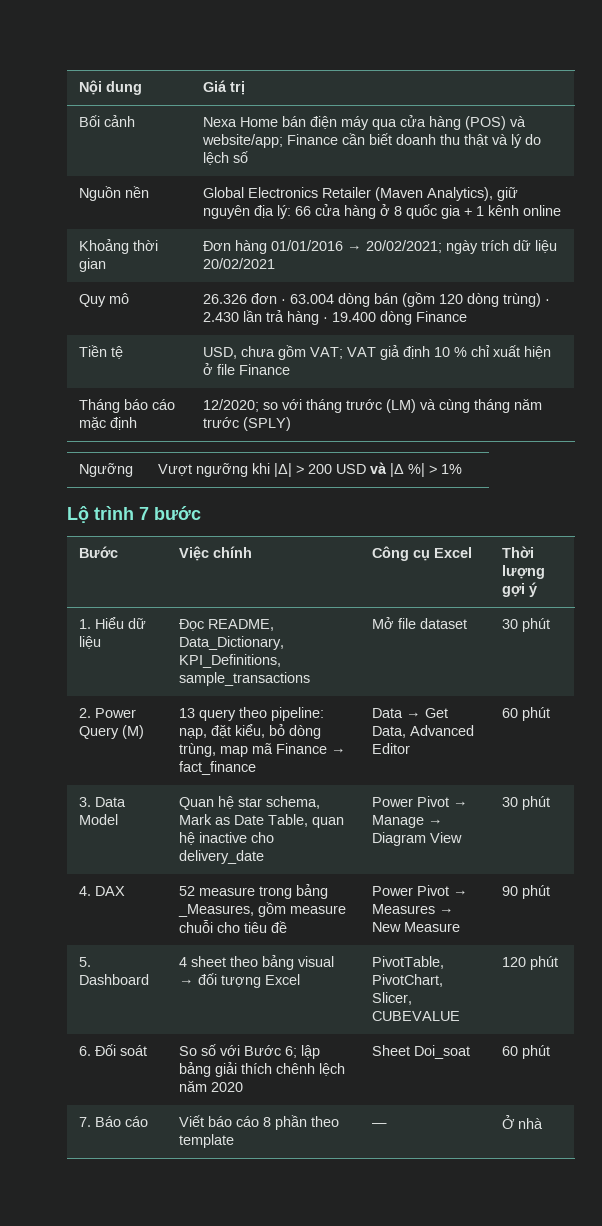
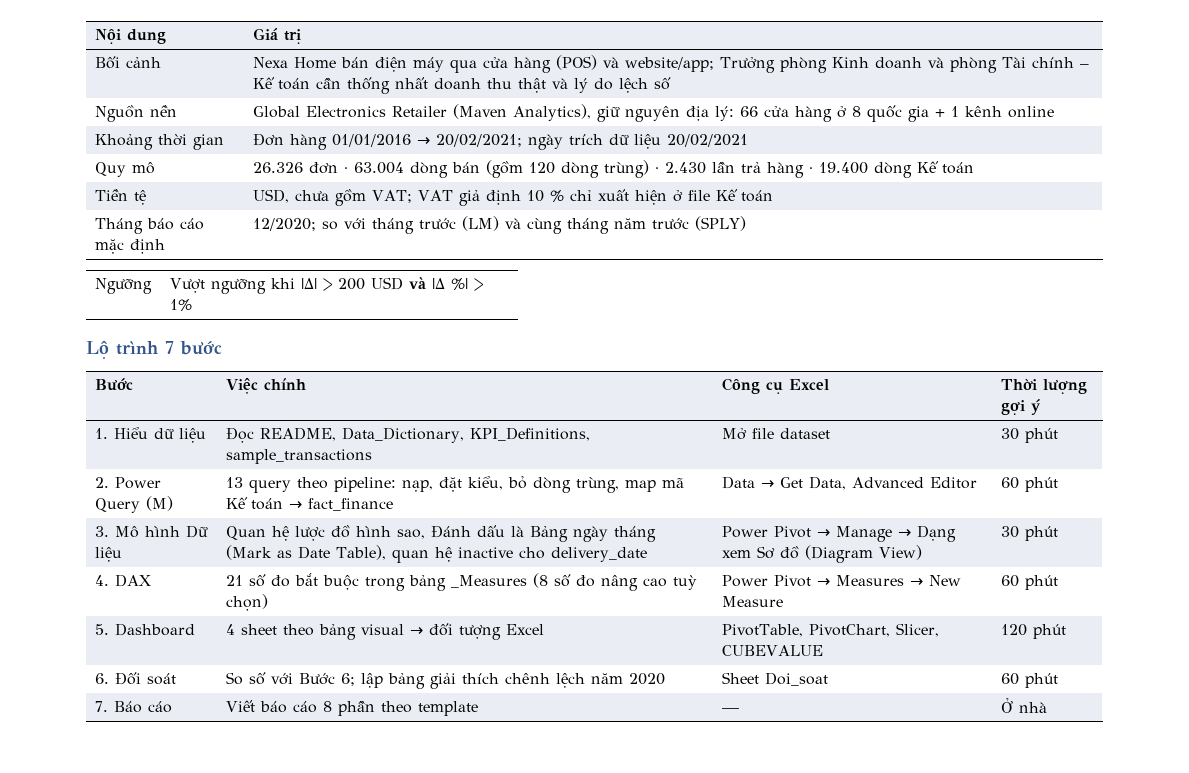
[287,133,393,145] Finance cần biết -> [720,57,1090,73] [253,77,429,94] Trưởng phòng Kinh doanh và phòng Tài chính – Kế toán cần thống nhất
[416,311,468,322] Finance -> [917,161,975,174] Kế toán
[239,364,291,375] Finance -> [716,189,774,202] Kế toán
[276,743,328,754] Finance -> [226,497,284,510] Kế toán
[95,797,127,807] [79,814,119,825] [179,796,321,810] [179,814,213,825] Data Model | Quan hệ star schema, Mark -> [115,525,209,538] [95,547,123,562] [226,525,657,542] [226,545,273,560] Mô hình Dữ liệu | Quan hệ lược đồ hình sao, Đánh dấu là Bảng ngày tháng (Mark
[268,814,309,827] Table, -> [336,545,387,560] Table),
[372,832,463,846] [502,796,551,810] [79,886,126,896] [179,884,329,899] [178,902,347,917] [179,920,288,933] Diagram View | 30 phút // 4. DAX | 52 measure trong bảng _Measures, gồm measure chuỗi cho tiêu đề -> [917,525,957,542] [722,545,923,563] [1001,526,1059,541] [95,574,152,587] [226,573,698,591] [226,594,269,611] Dạng xem Sơ đồ (Diagram View) | 30 phút // 4. DAX | 21 số đo bắt buộc trong bảng _Measures (8 số đo nâng cao tuỳ chọn)
[502,886,519,896] 90 -> [1001,575,1020,587] 60

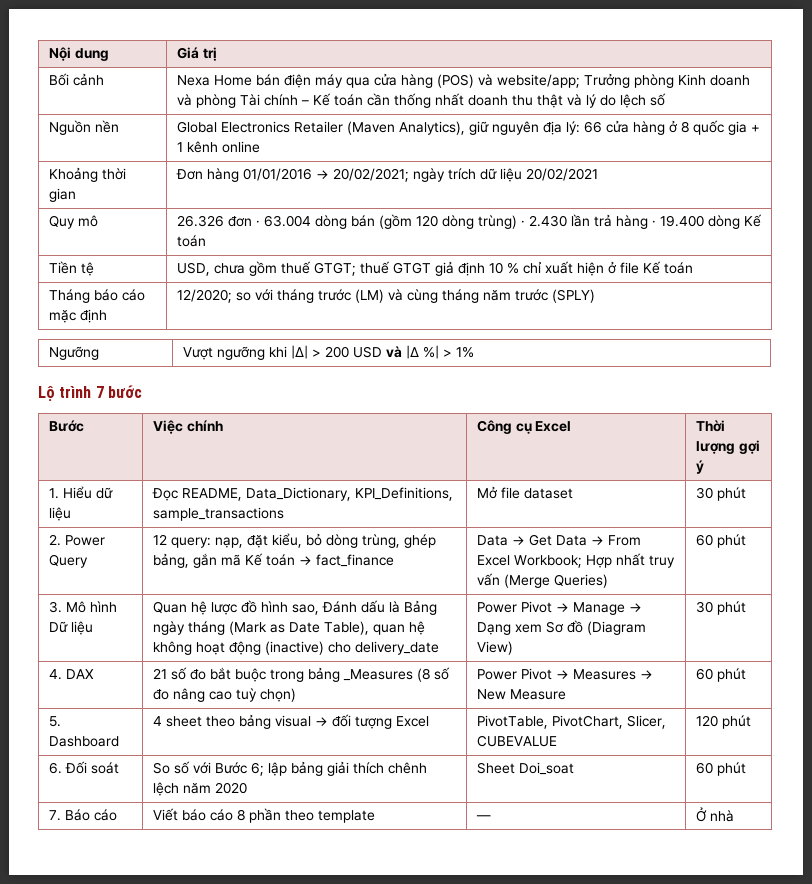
[372,190,454,203] VAT; VAT -> [280,261,431,276] thuế GTGT; thuế GTGT
[146,496,174,511] [226,477,397,493] (M) | 13 query theo pipeline: -> [152,534,211,548] | 12 query:
[625,480,657,492] map -> [403,534,436,548] [152,553,217,568] ghép bảng, gắn
[809,476,978,490] Data, Advanced Editor -> [555,535,641,546] [476,553,675,568] [476,573,608,588] Data → From Excel Workbook; Hợp nhất truy vấn (Merge Queries)
[458,547,514,558] inactive -> [152,641,324,655] không hoạt động (inactive)

